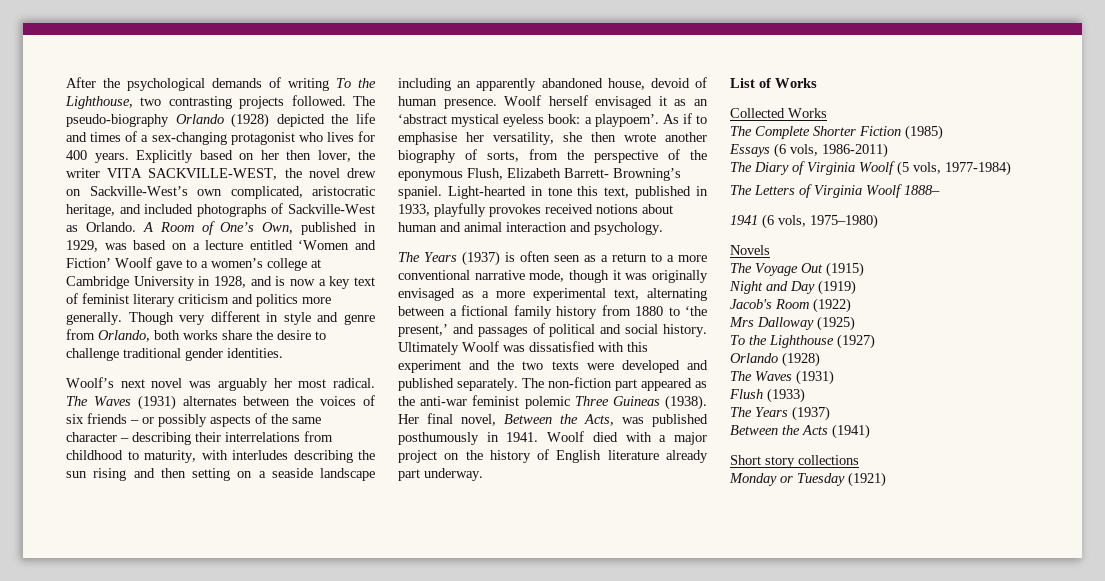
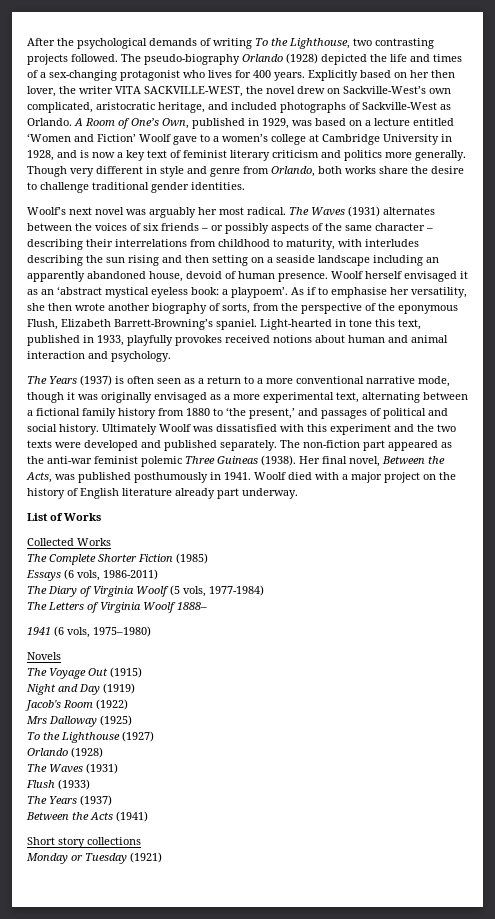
[564,168,681,181] Barrett- Browning’s -> [114,319,213,330] Barrett-Browning’s

